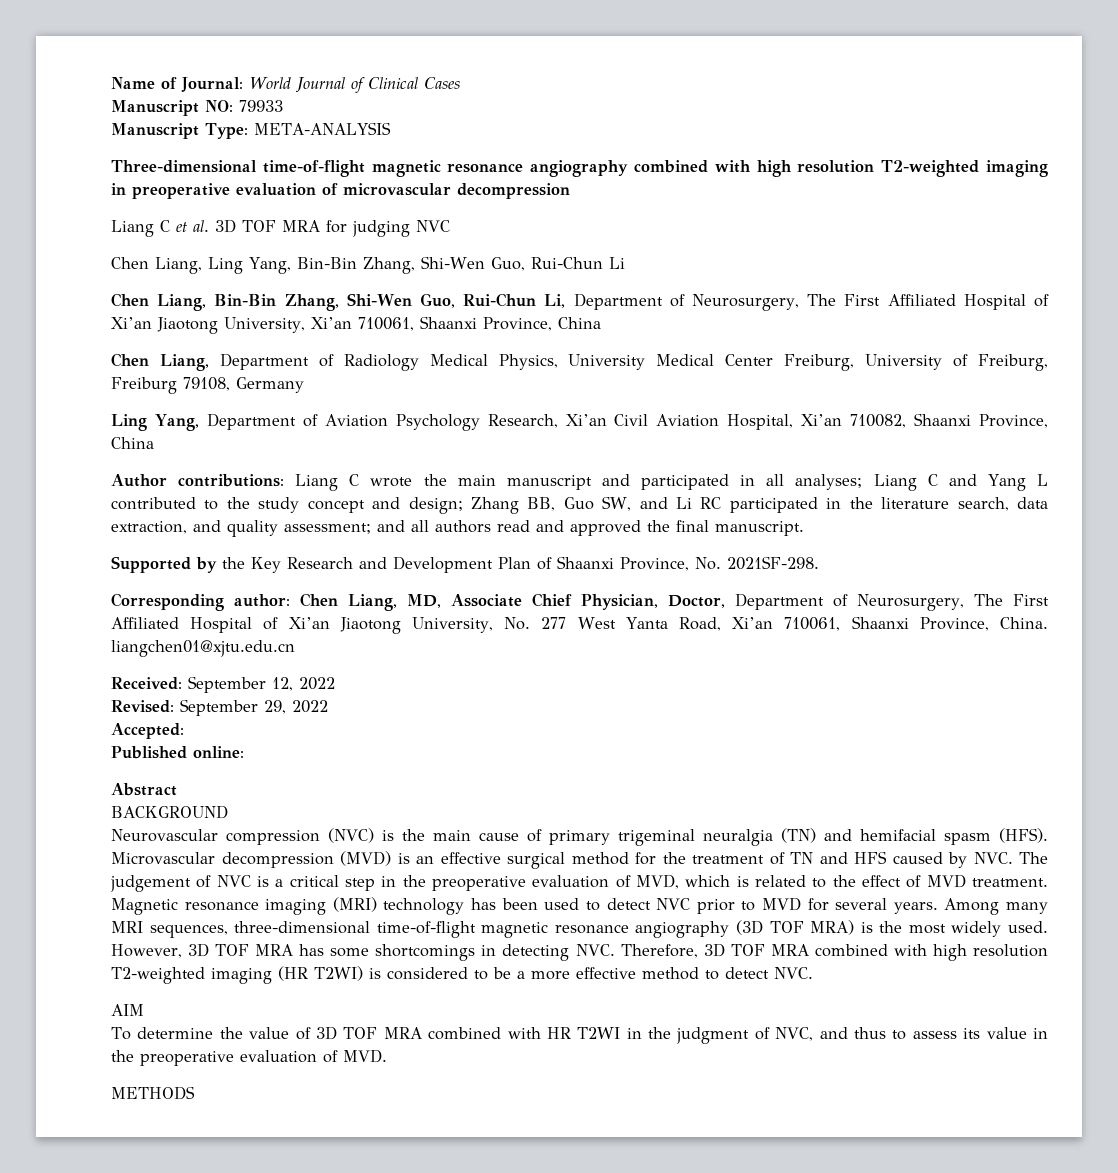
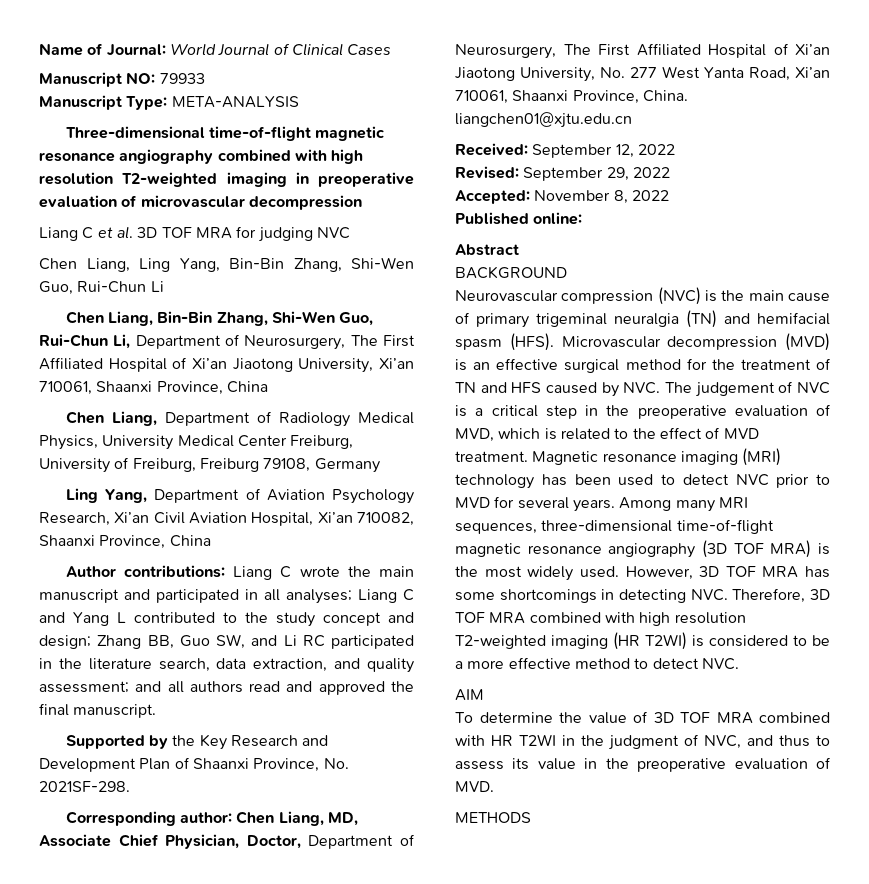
(184, 731) none -> [534,190,669,204] November 8, 2022

